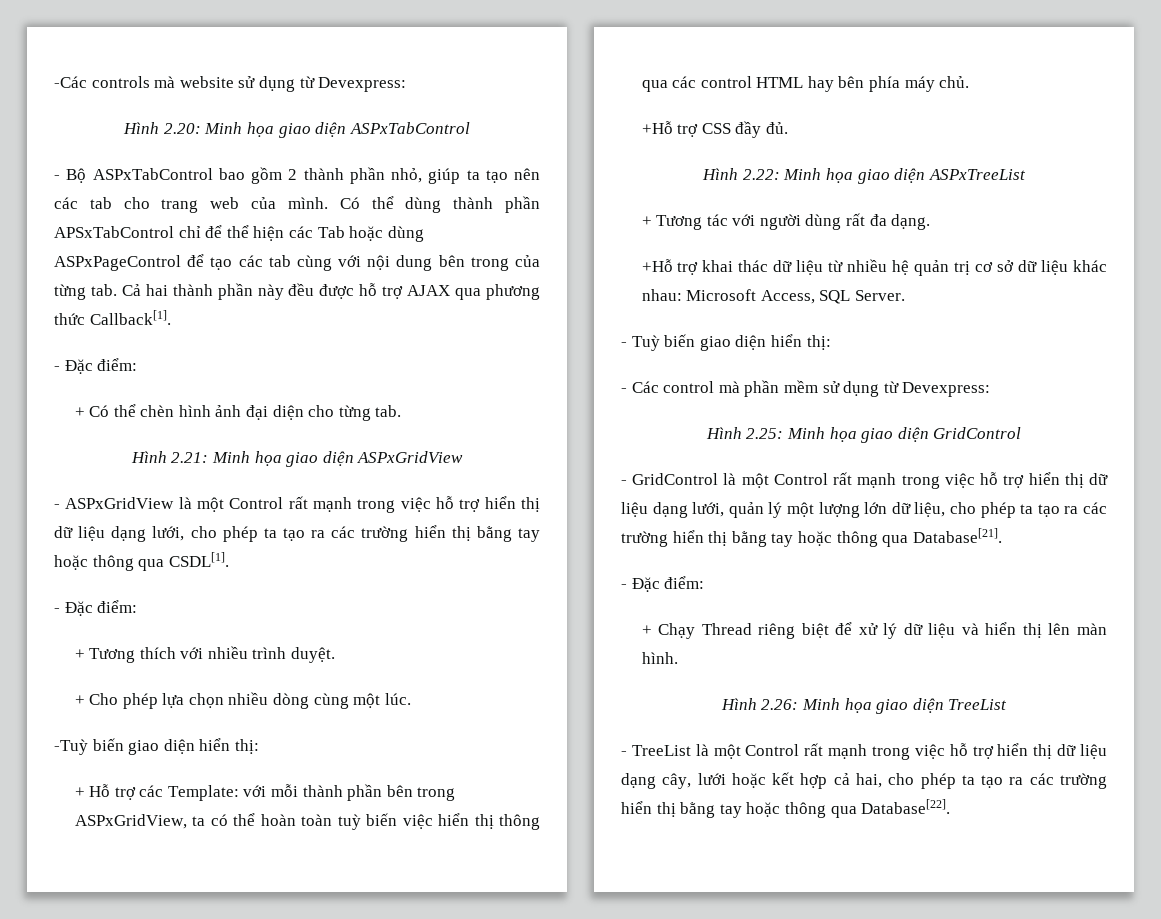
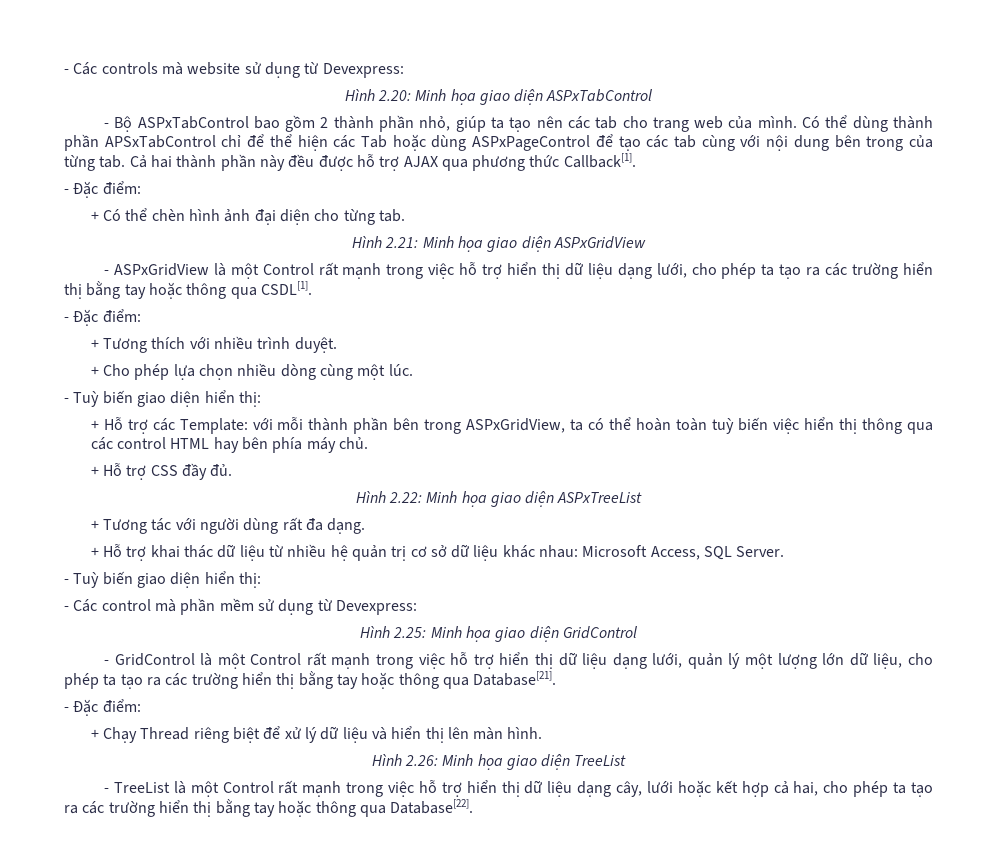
[54,76,87,88] -Các -> [64,62,98,75] - Các
[54,739,88,755] -Tuỳ -> [64,391,100,407] - Tuỳ
[641,121,673,134] +Hỗ -> [90,463,122,476] + Hỗ
[641,259,673,272] +Hỗ -> [90,544,122,557] + Hỗ

